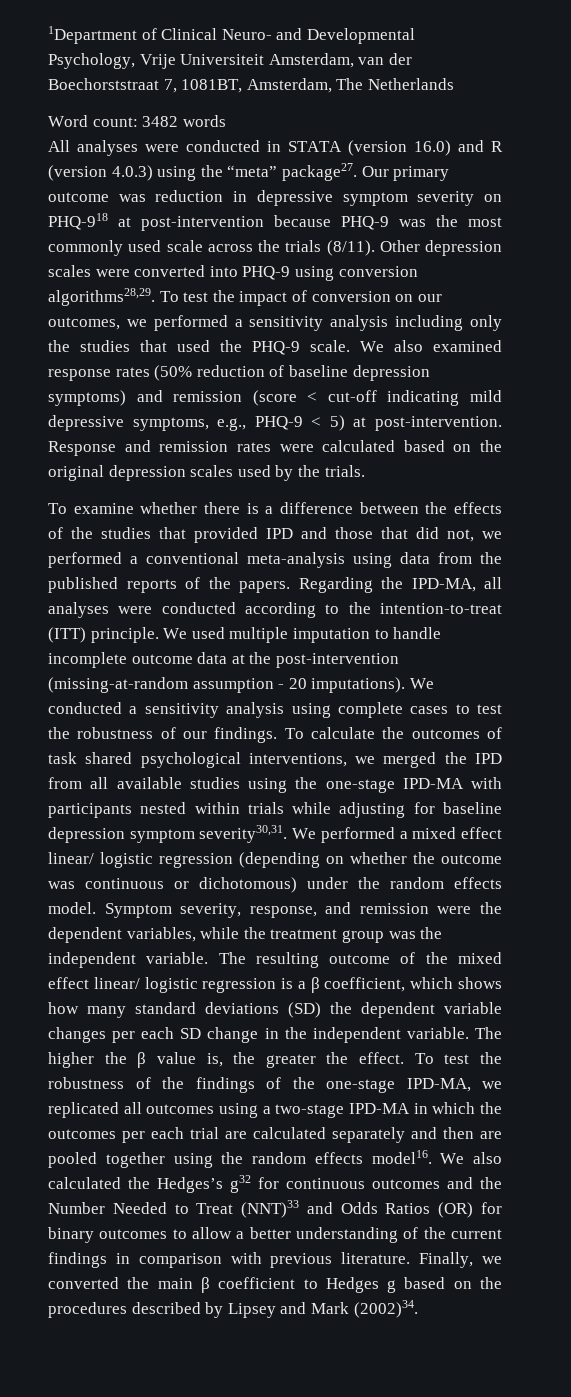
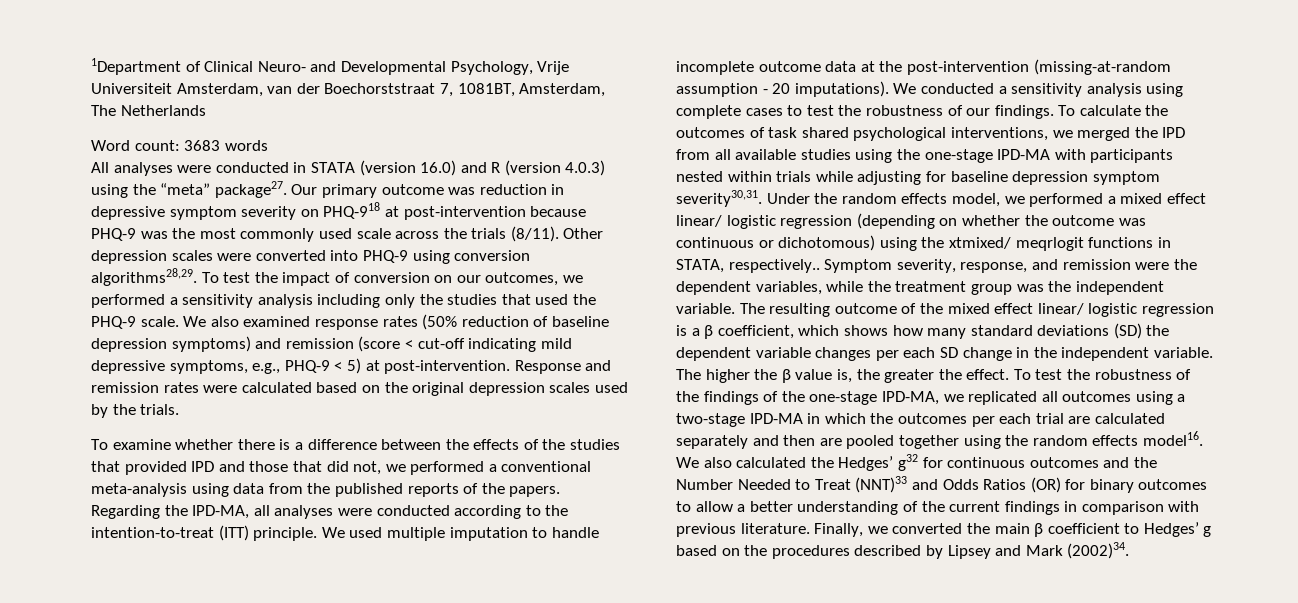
[142,116,179,127] 3482 -> [184,140,221,151] 3683
[292,828,317,839] We -> [766,193,1025,207] Under the random effects model, we
[307,877,502,889] [48,902,96,914] under the random effects model. -> [879,237,1171,251] [676,259,820,273] using the xtmixed/ meqrlogit functions in STATA, respectively..
[157,1177,223,1193] Hedges’s -> [838,456,894,471] Hedges’
[325,1277,379,1293] Hedges -> [1143,522,1199,537] Hedges’

